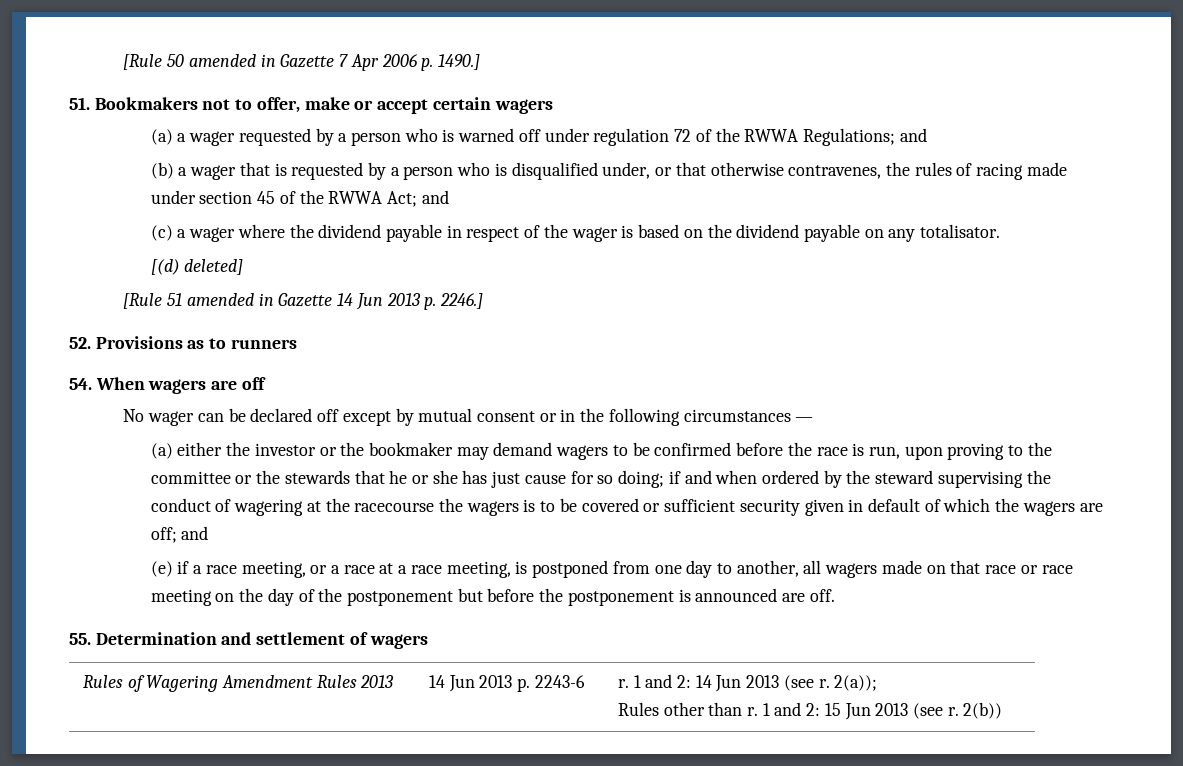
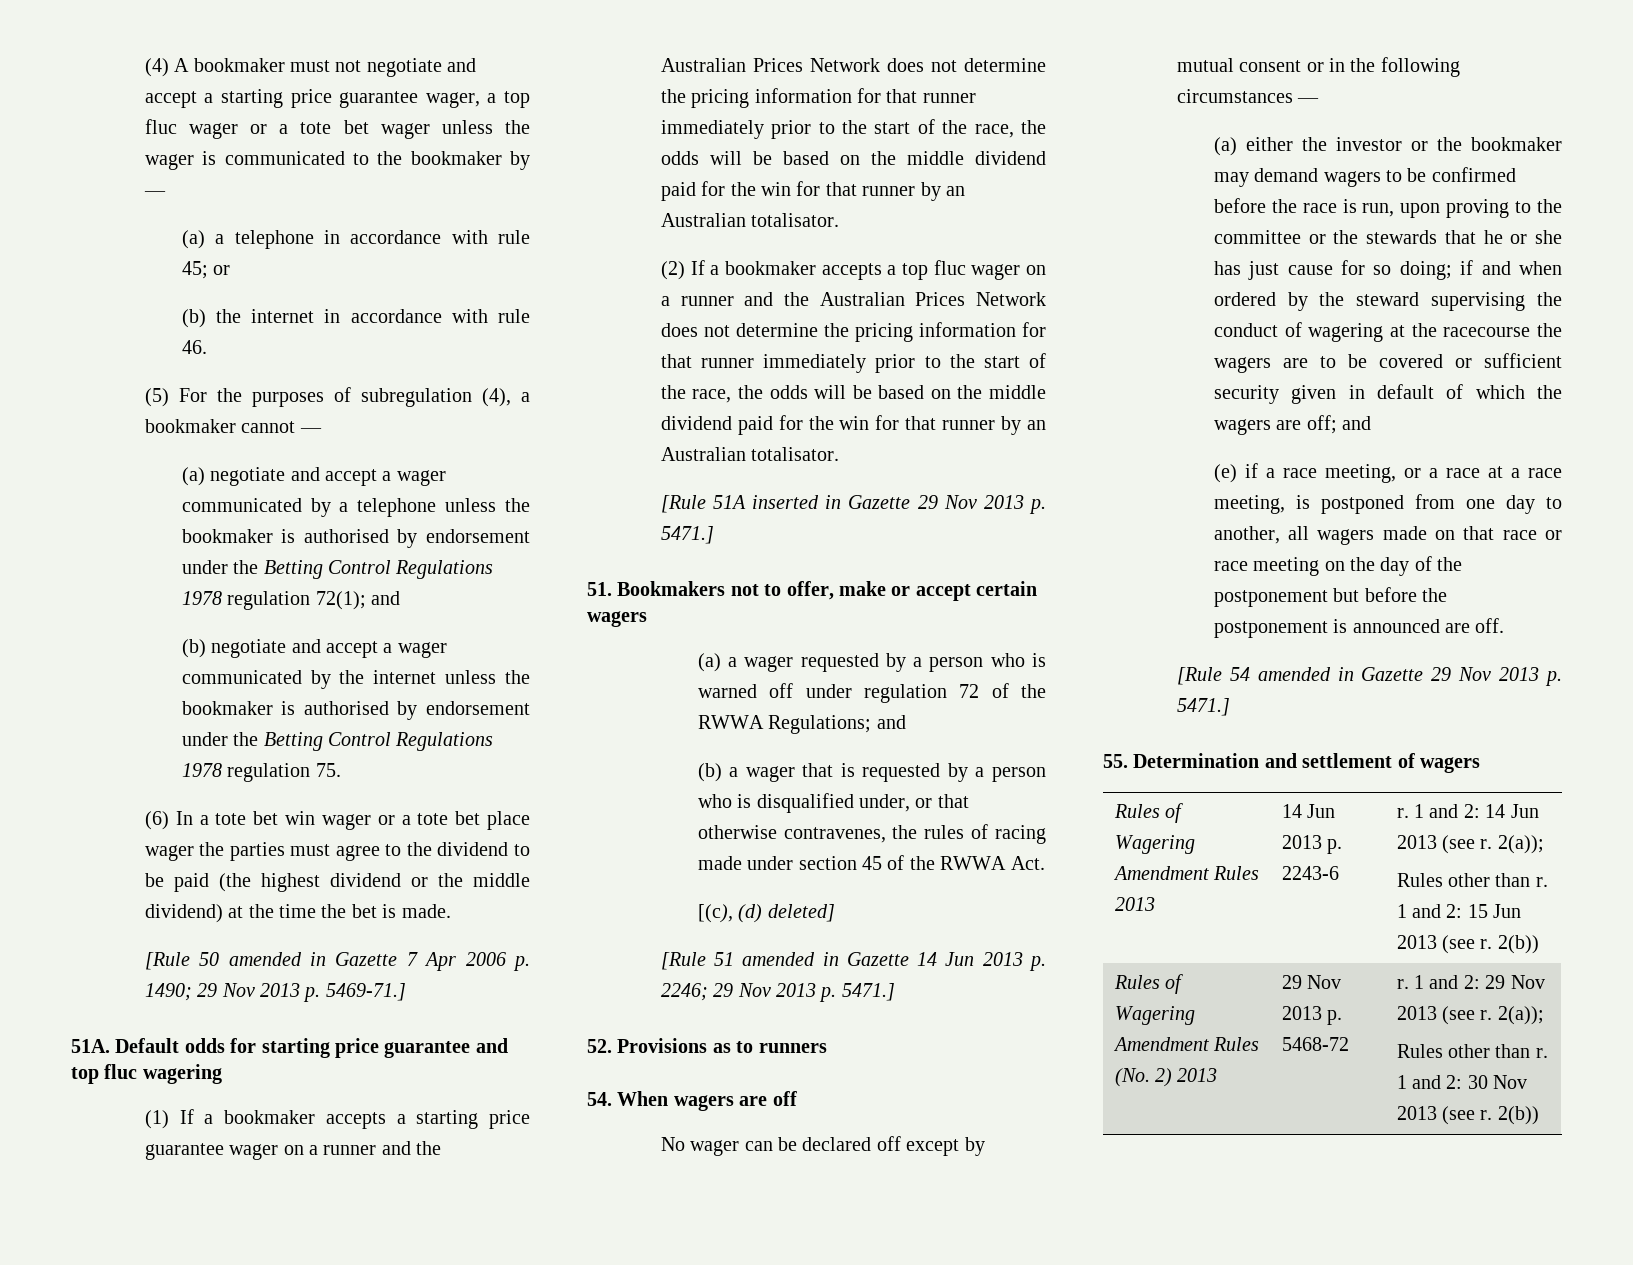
(123, 62) none -> [144,58,477,77] [144,89,530,108] [144,119,530,139] [144,151,530,170] [143,191,166,196] [181,230,530,249] [181,261,231,279] [181,309,530,328] [181,340,207,354] [144,387,530,407] [144,419,322,433] [181,467,446,486] [181,498,531,517] [181,529,530,548] [181,560,494,579] [181,591,401,610] [181,639,447,658] [181,670,531,689] [181,701,530,720] [181,732,494,751] [181,763,341,782] [144,811,530,830] [144,842,530,861] [144,873,530,892] [144,904,451,923] (4) A bookmaker must not negotiate and accept a starting price guarantee wager, a top fluc wager or a tote bet wager unless the wager is communicated to the bookmaker by — // (a) a telephone in accordance with rule 45; or // (b) the internet in accordance with rule 46. // (5) For the purposes of subregulation (4), a bookmaker cannot — // (a) negotiate and accept a wager communicated by a telephone unless the bookmaker is authorised by endorsement under the Betting Control Regulations 1978 regulation 72(1); and // (b) negotiate and accept a wager communicated by the internet unless the bookmaker is authorised by endorsement under the Betting Control Regulations 1978 regulation 75. // (6) In a tote bet win wager or a tote bet place wager the parties must agree to the dividend to be paid (the highest dividend or the middle dividend) at the time the bet is made. //
[437,54,480,70] 1490.] -> [144,983,406,1002] [71,1038,508,1058] [71,1064,222,1084] [144,1109,530,1129] [144,1141,442,1160] [660,58,1046,72] [660,88,976,108] [660,119,1046,139] [660,151,1046,165] [660,181,966,201] [660,213,840,227] [660,260,1046,280] [660,292,1046,306] [660,322,1046,342] [660,353,1046,373] [660,385,1046,403] [660,415,1046,435] [660,447,840,461] [660,495,1046,514] [660,526,714,544] 1490; 29 Nov 2013 p. 5469-71.] // 51A. Default odds for starting price guarantee and top fluc wagering // (1) If a bookmaker accepts a starting price guarantee wager on a runner and the Australian Prices Network does not determine the pricing information for that runner immediately prior to the start of the race, the odds will be based on the middle dividend paid for the win for that runner by an Australian totalisator. // (2) If a bookmaker accepts a top fluc wager on a runner and the Australian Prices Network does not determine the pricing information for that runner immediately prior to the start of the race, the odds will be based on the middle dividend paid for the win for that runner by an Australian totalisator. // [Rule 51A inserted in Gazette 29 Nov 2013 p. 5471.]
[387,190,449,207] [150,224,1001,242] [150,259,180,275] Act; and // (c) a wager where the dividend payable in respect of the wager is based on the dividend payable on any totalisator. // [(d) -> [1010,856,1045,870] [697,904,763,923] Act. // [(c), (d)
[439,293,483,309] 2246.] -> [660,983,895,1002] 2246; 29 Nov 2013 p. 5471.]
[523,499,536,512] is -> [1282,358,1308,368] are
(835, 595) none -> [1176,667,1562,686] [1176,698,1230,716] // [Rule 54 amended in Gazette 29 Nov 2013 p. 5471.]
(1003, 710) none -> [1113,974,1183,994] [1114,1006,1195,1025] [1112,1037,1259,1051] [1114,1068,1218,1087] [1281,975,1341,989] [1281,1006,1342,1025] [1281,1037,1349,1051] [1396,975,1545,989] [1396,1006,1544,1025] [1396,1044,1548,1058] [1396,1075,1528,1089] [1396,1106,1539,1125] // Rules of Wagering Amendment Rules (No. 2) 2013 | 29 Nov 2013 p. 5468-72 | r. 1 and 2: 29 Nov 2013 (see r. 2(a)); // Rules other than r. 1 and 2: 30 Nov 2013 (see r. 2(b))

